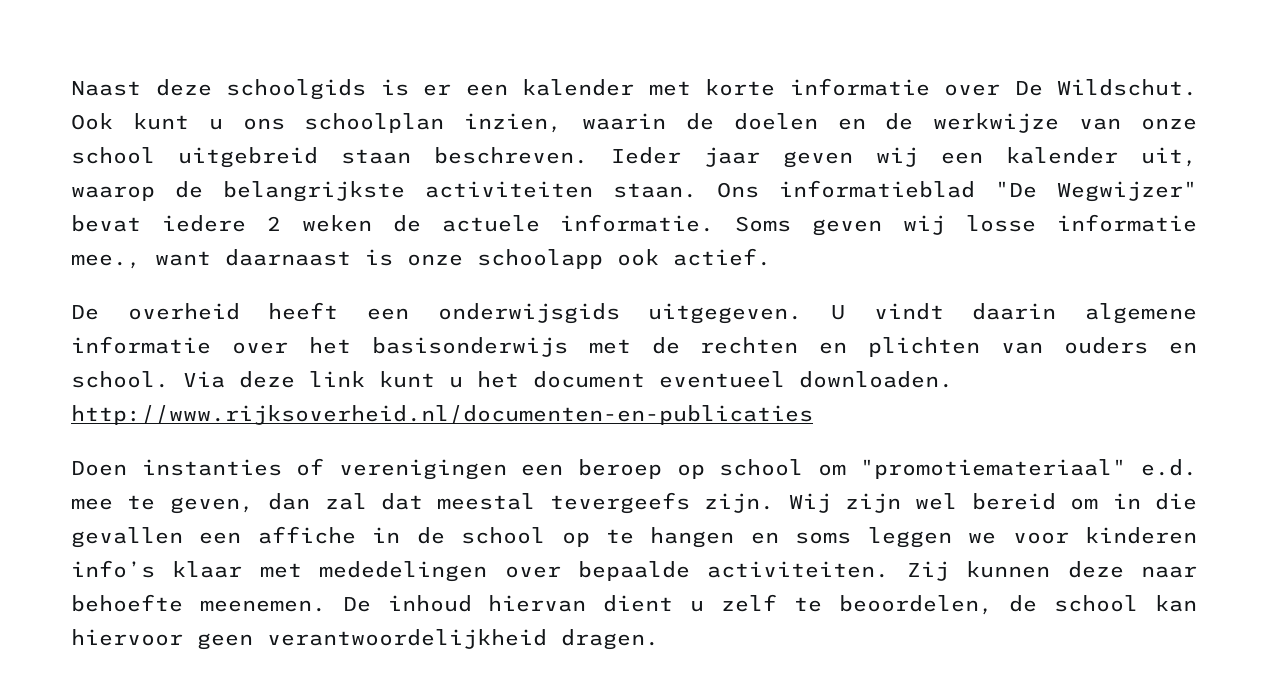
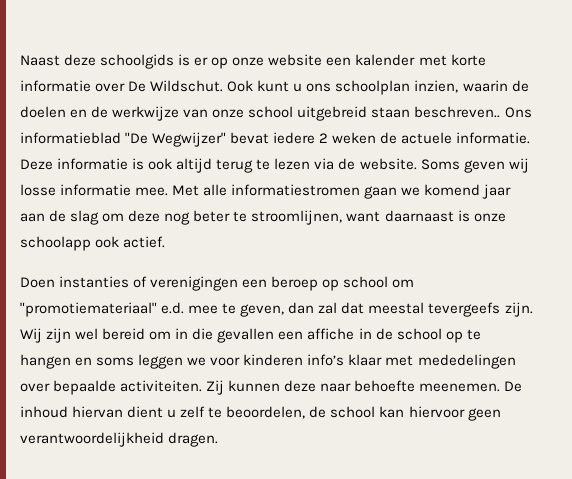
(451, 90) none -> [211,54,323,69] op onze website
[434,147,1197,168] [71,181,697,202] beschreven. Ieder jaar geven wij een kalender uit, waarop de belangrijkste activiteiten staan. -> [414,106,501,118] beschreven..
(715, 223) none -> [20,158,417,173] Deze informatie is ook altijd terug te lezen via de website.
[71,254,141,269] mee., -> [135,184,512,199] [20,210,343,225] mee. Met alle informatiestromen gaan we komend jaar aan de slag om deze nog beter te stroomlijnen,
[71,302,1197,324] [71,336,1197,357] [71,371,953,388] [71,405,813,425] // De overheid heeft een onderwijsgids uitgegeven. U vindt daarin algemene informatie over het basisonderwijs met de rechten en plichten van ouders en school. Via deze link kunt u het document eventueel downloaden. http://www.rijksoverheid.nl/documenten-en-publicaties -> (166, 242) none

